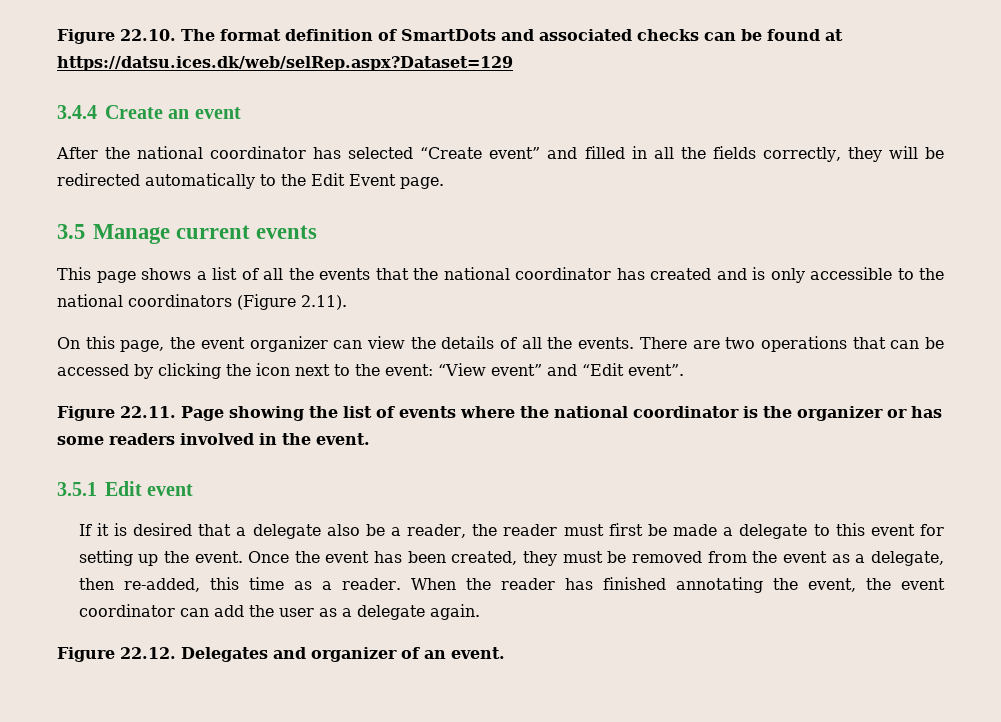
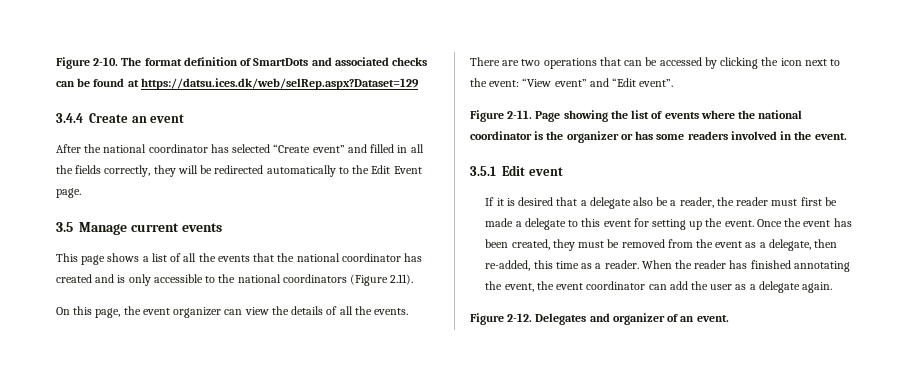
[57,29,176,44] Figure 22.10. -> [56,57,119,69] Figure 2-10.
[120,406,176,418] 22.11. -> [507,110,533,119] 2-11.
[120,647,176,659] 22.12. -> [507,313,533,322] 2-12.

